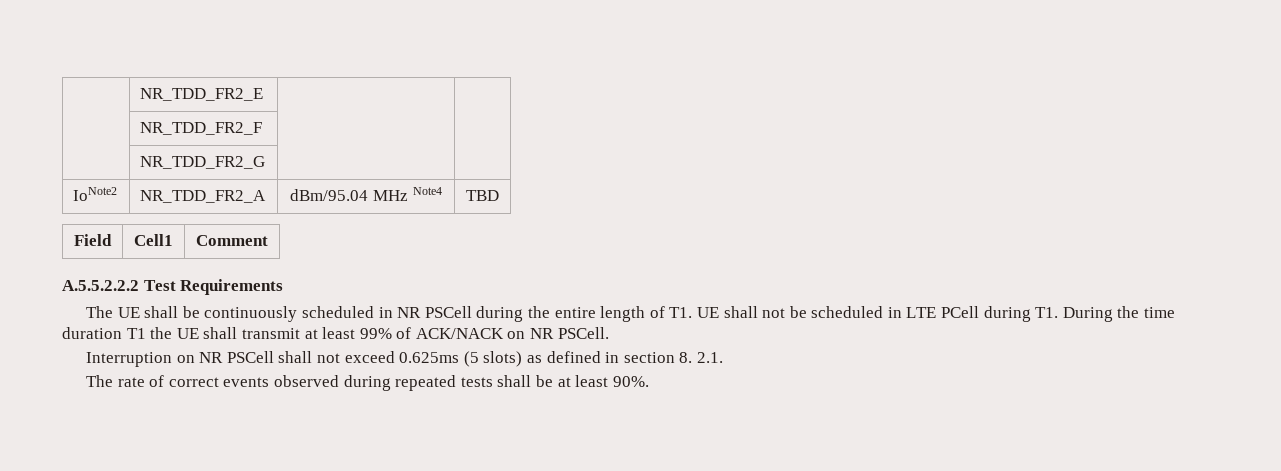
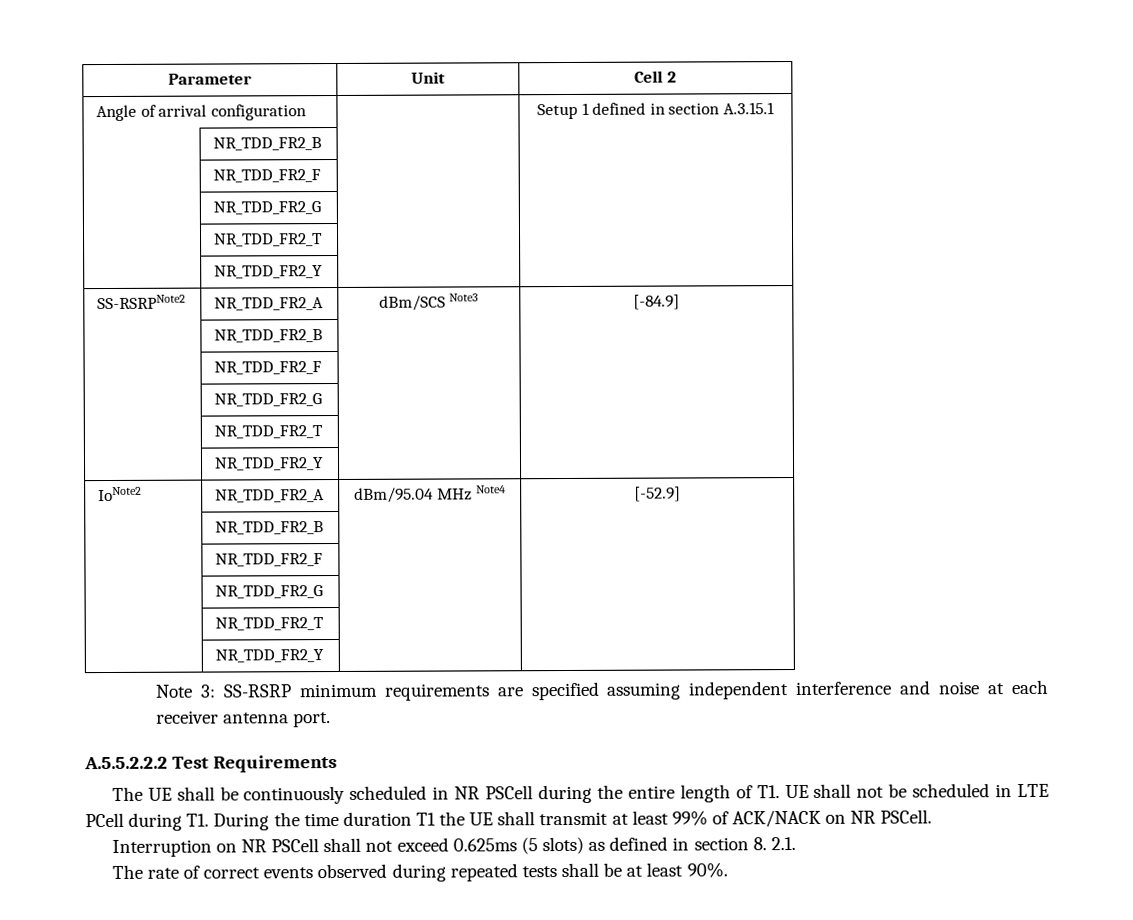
[140,88,264,101] [140,122,263,135] [140,156,266,169] | NR_TDD_FR2_E | | // | NR_TDD_FR2_F | | // | NR_TDD_FR2_G -> [168,73,252,85] [410,71,446,84] [634,70,677,83] [96,104,307,122] [537,102,775,120] [213,137,323,151] [213,169,322,183] [213,201,322,215] [214,233,324,247] [214,265,324,279] [97,294,187,310] [214,297,325,311] [378,293,480,311] [633,294,680,310] [214,329,324,343] [214,361,323,375] [214,393,323,407] [214,425,324,439] [214,457,325,471] Parameter | Unit | Cell 2 // Angle of arrival configuration | | Setup 1 defined in section A.3.15.1 // | NR_TDD_FR2_B | | // | NR_TDD_FR2_F | | // | NR_TDD_FR2_G | | // | NR_TDD_FR2_T | | // | NR_TDD_FR2_Y | | // SS-RSRPNote2 | NR_TDD_FR2_A | dBm/SCS Note3 | [-84.9] // | NR_TDD_FR2_B | | // | NR_TDD_FR2_F | | // | NR_TDD_FR2_G | | // | NR_TDD_FR2_T | | // | NR_TDD_FR2_Y
[466,190,499,201] [74,234,112,246] [134,234,173,246] [196,235,268,246] TBD // Field | Cell1 | Comment -> [634,486,681,502] [215,521,325,535] [215,553,324,567] [215,585,324,599] [215,617,325,631] [215,649,325,663] [155,679,1049,701] [156,710,332,728] [-52.9] // | NR_TDD_FR2_B | | // | NR_TDD_FR2_F | | // | NR_TDD_FR2_G | | // | NR_TDD_FR2_T | | // | NR_TDD_FR2_Y | | // Note 3: SS-RSRP minimum requirements are specified assuming independent interference and noise at each receiver antenna port.

